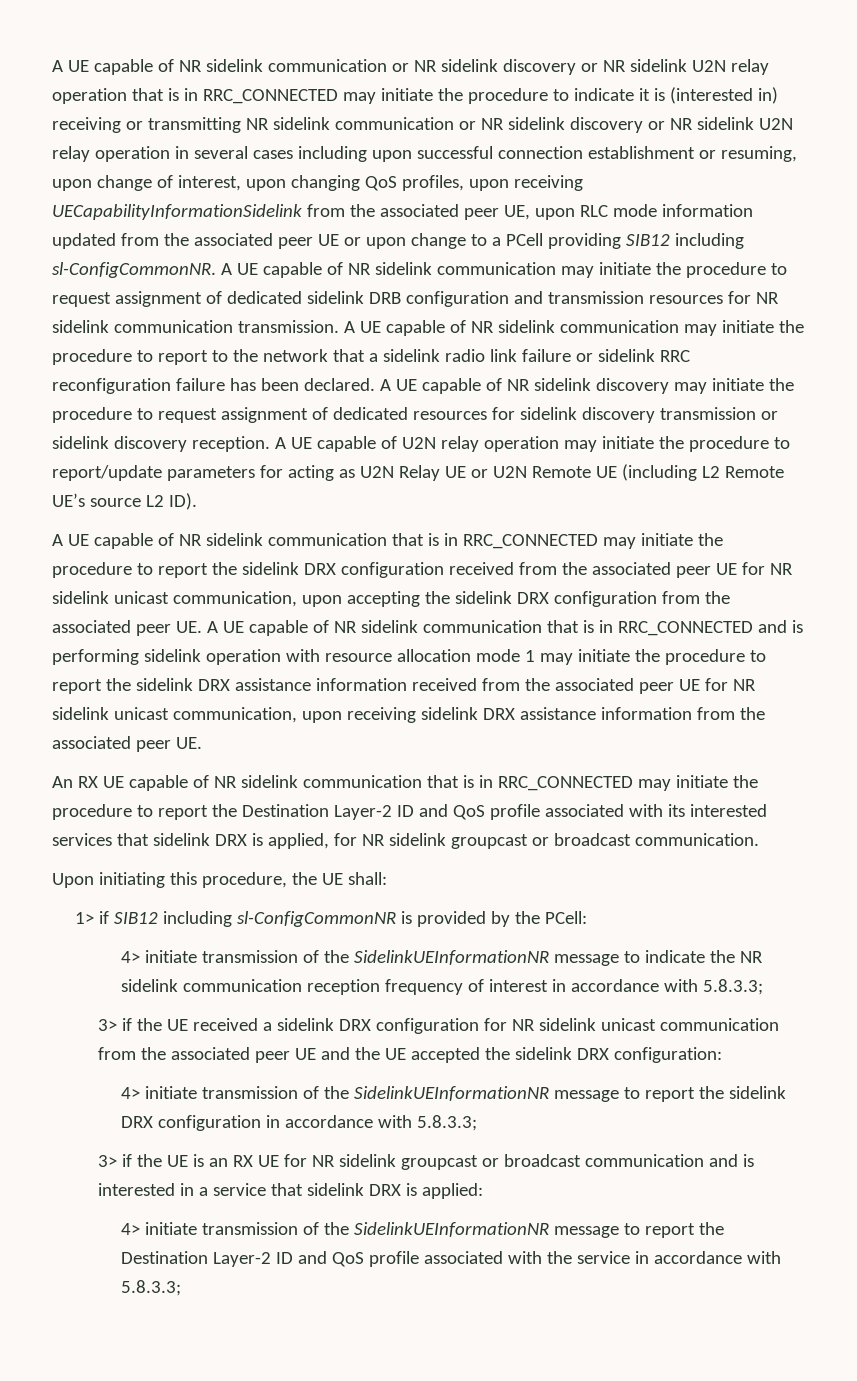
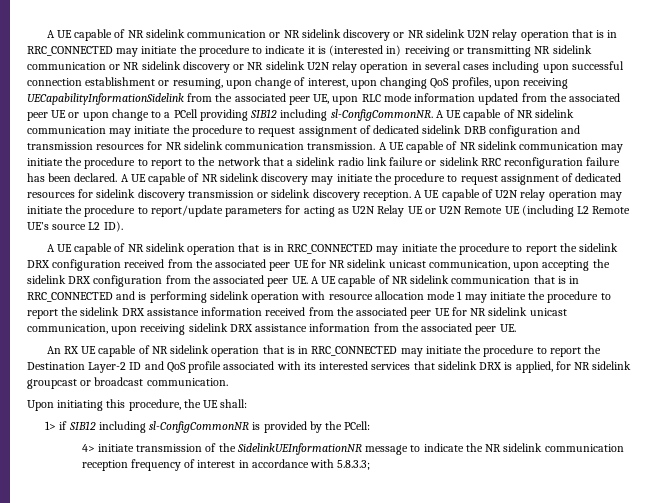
[267,533,387,546] communication -> [187,244,236,255] operation
[302,775,422,788] communication -> [211,346,260,357] operation
[97,1018,779,1034] [97,1047,722,1063] [120,1086,786,1102] [120,1115,477,1131] [97,1154,754,1170] [97,1183,483,1199] [120,1222,724,1238] [120,1251,781,1267] [120,1280,181,1296] // 3> if the UE received a sidelink DRX configuration for NR sidelink unicast communication from the associated peer UE and the UE accepted the sidelink DRX configuration: // 4> initiate transmission of the SidelinkUEInformationNR message to report the sidelink DRX configuration in accordance with 5.8.3.3; // 3> if the UE is an RX UE for NR sidelink groupcast or broadcast communication and is interested in a service that sidelink DRX is applied: // 4> initiate transmission of the SidelinkUEInformationNR message to report the Destination Layer-2 ID and QoS profile associated with the service in accordance with 5.8.3.3; -> (371, 465) none

